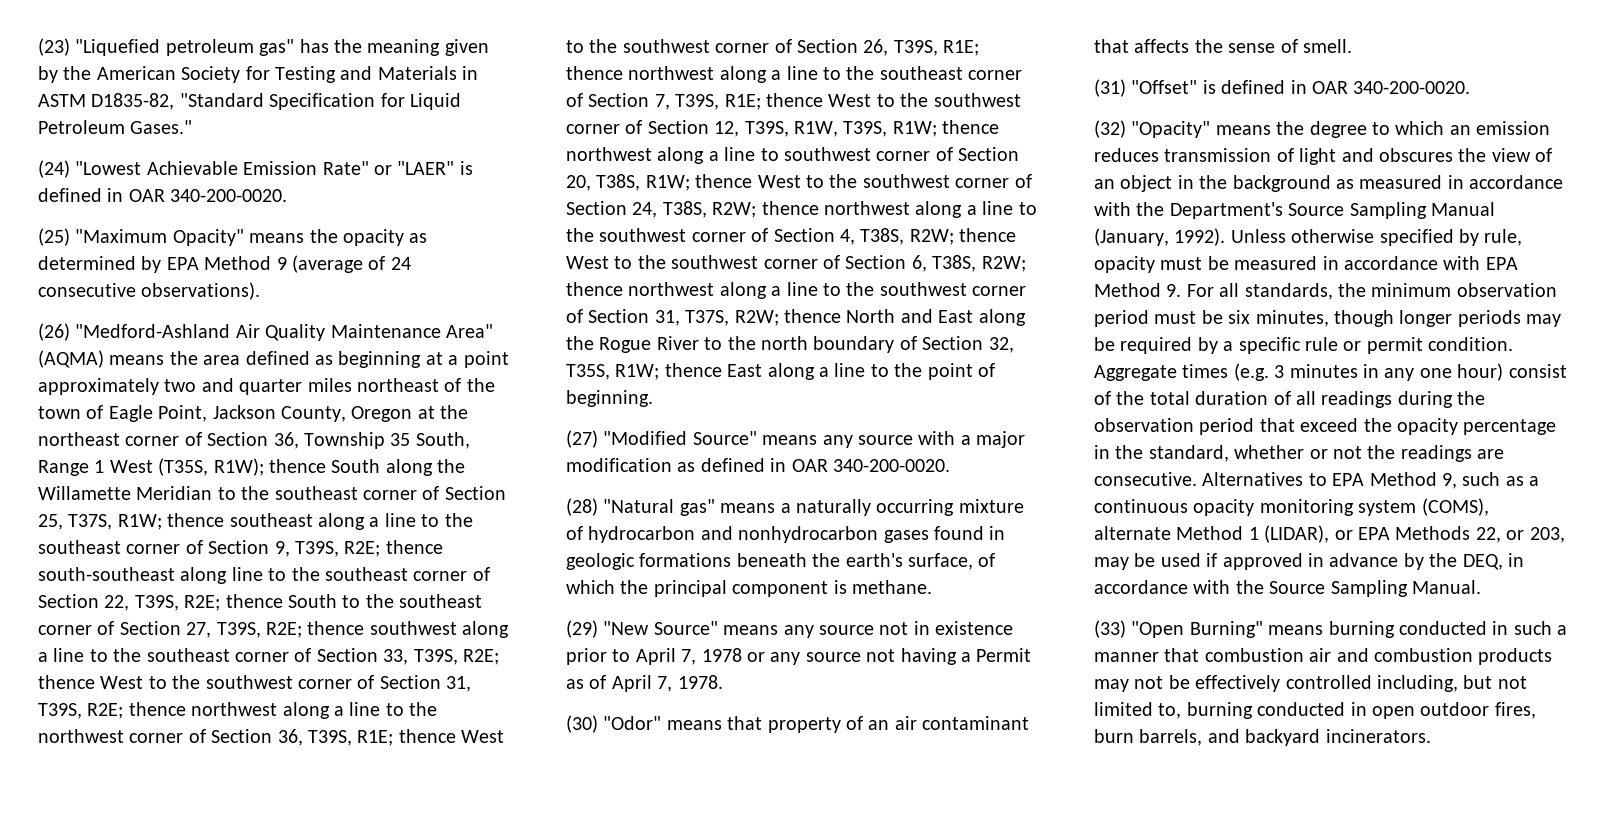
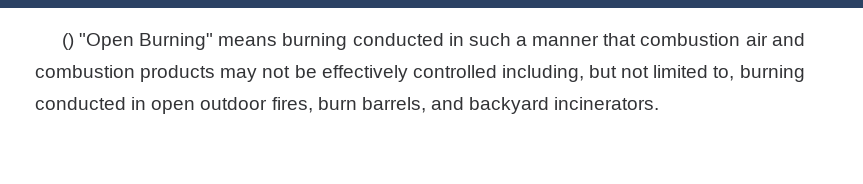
[38,38,489,56] [38,66,479,83] [38,93,461,110] [38,120,193,134] [38,160,473,178] [38,188,288,202] [38,228,428,246] [38,255,411,273] [38,282,261,300] [38,323,493,341] [38,350,509,368] [38,378,495,395] [38,405,469,422] [38,432,470,449] [38,458,466,476] [38,486,506,500] [38,513,473,530] [38,540,443,557] [38,567,490,584] [38,594,483,611] [38,621,510,638] [38,648,499,665] [38,675,472,692] [38,702,438,719] [38,729,505,746] [566,39,980,56] [566,66,1023,83] [566,93,1021,110] [566,120,1000,137] [566,147,1020,164] [566,174,1032,191] [566,201,1037,218] [566,228,1017,245] [566,255,1026,272] [566,282,1027,299] [566,309,1026,326] [566,336,1014,353] [566,363,995,380] [566,390,653,407] [566,430,1026,448] [566,458,950,472] [566,498,1024,516] [566,526,1006,543] [566,553,996,570] [566,580,932,597] [566,620,1014,638] [566,648,1032,665] [566,675,723,692] [566,715,1030,733] [1094,39,1352,53] [1094,79,1471,97] [1094,120,1551,138] [1094,148,1553,165] [1094,175,1564,192] [1094,202,1495,219] [1094,228,1523,246] [1094,256,1518,273] [1094,283,1557,300] [1094,310,1562,327] [1094,337,1514,354] [1094,363,1567,381] [1094,391,1486,408] [1094,418,1557,435] [1094,445,1505,462] [1094,472,1540,489] [1094,498,1489,516] [1094,525,1565,543] [1094,553,1524,570] [1094,580,1481,597] [1094,620,1126,638] (23) "Liquefied petroleum gas" has the meaning given by the American Society for Testing and Materials in ASTM D1835-82, "Standard Specification for Liquid Petroleum Gases." // (24) "Lowest Achievable Emission Rate" or "LAER" is defined in OAR 340-200-0020. // (25) "Maximum Opacity" means the opacity as determined by EPA Method 9 (average of 24 consecutive observations). // (26) "Medford-Ashland Air Quality Maintenance Area" (AQMA) means the area defined as beginning at a point approximately two and quarter miles northeast of the town of Eagle Point, Jackson County, Oregon at the northeast corner of Section 36, Township 35 South, Range 1 West (T35S, R1W); thence South along the Willamette Meridian to the southeast corner of Section 25, T37S, R1W; thence southeast along a line to the southeast corner of Section 9, T39S, R2E; thence south-southeast along line to the southeast corner of Section 22, T39S, R2E; thence South to the southeast corner of Section 27, T39S, R2E; thence southwest along a line to the southeast corner of Section 33, T39S, R2E; thence West to the southwest corner of Section 31, T39S, R2E; thence northwest along a line to the northwest corner of Section 36, T39S, R1E; thence West to the southwest corner of Section 26, T39S, R1E; thence northwest along a line to the southeast corner of Section 7, T39S, R1E; thence West to the southwest corner of Section 12, T39S, R1W, T39S, R1W; thence northwest along a line to southwest corner of Section 20, T38S, R1W; thence West to the southwest corner of Section 24, T38S, R2W; thence northwest along a line to the southwest corner of Section 4, T38S, R2W; thence West to the southwest corner of Section 6, T38S, R2W; thence northwest along a line to the southwest corner of Section 31, T37S, R2W; thence North and East along the Rogue River to the north boundary of Section 32, T35S, R1W; thence East along a line to the point of beginning. // (27) "Modified Source" means any source with a major modification as defined in OAR 340-200-0020. // (28) "Natural gas" means a naturally occurring mixture of hydrocarbon and nonhydrocarbon gases found in geologic formations beneath the earth's surface, of which the principal component is methane. // (29) "New Source" means any source not in existence prior to April 7, 1978 or any source not having a Permit as of April 7, 1978. // (30) "Odor" means that property of an air contaminant that affects the sense of smell. // (31) "Offset" is defined in OAR 340-200-0020. // (32) "Opacity" means the degree to which an emission reduces transmission of light and obscures the view of an object in the background as measured in accordance with the Department's Source Sampling Manual (January, 1992). Unless otherwise specified by rule, opacity must be measured in accordance with EPA Method 9. For all standards, the minimum observation period must be six minutes, though longer periods may be required by a specific rule or permit condition. Aggregate times (e.g. 3 minutes in any one hour) consist of the total duration of all readings during the observation period that exceed the opacity percentage in the standard, whether or not the readings are consecutive. Alternatives to EPA Method 9, such as a continuous opacity monitoring system (COMS), alternate Method 1 (LIDAR), or EPA Methods 22, or 203, may be used if approved in advance by the DEQ, in accordance with the Source Sampling Manual. // (33) -> [61,33,74,50] ()

